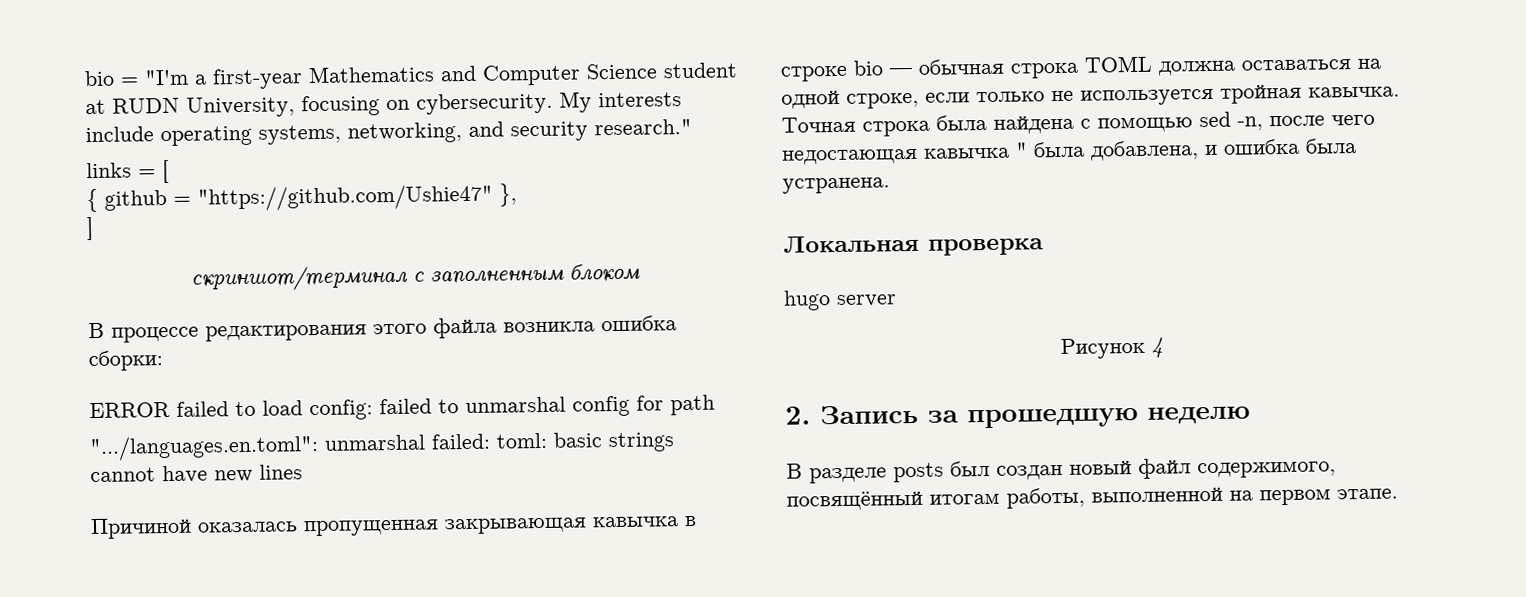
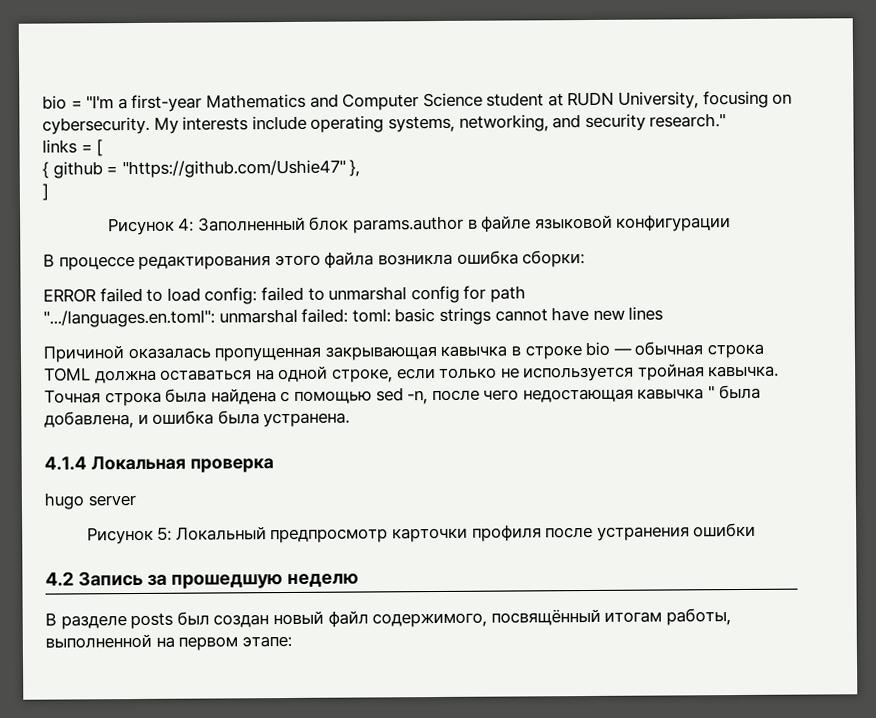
[190,263,640,292] скриншот/терминал с заполненным блоком -> [107,214,732,236] Рисунок 4: Заполненный блок params.author в файле языковой конфигурации
(890, 185) none -> [44,456,87,471] 4.1.4
[1151,337,1163,358] [785,406,811,425] 4 // 2. -> [157,522,757,544] [45,571,74,587] 5: Локальный предпросмотр карточки профиля после устранения ошибки // 4.2
[1337,488,1398,500] этапе. -> [241,635,292,648] этапе:

